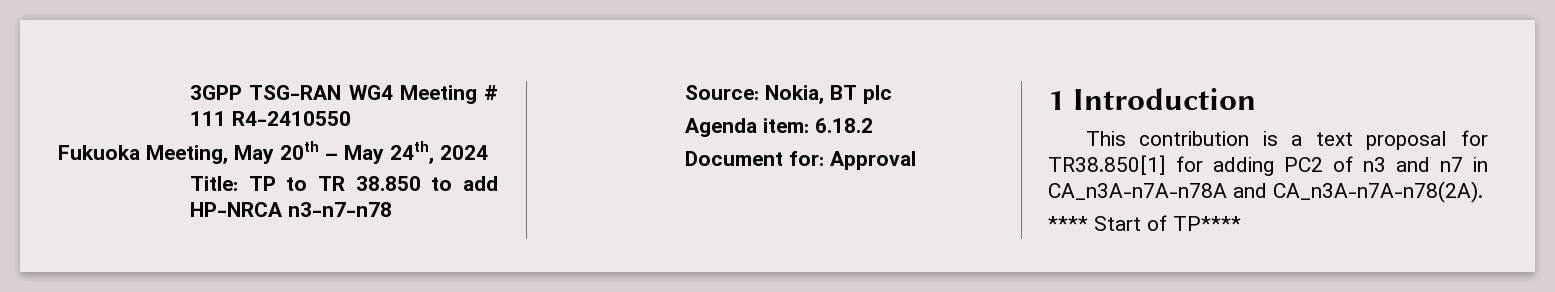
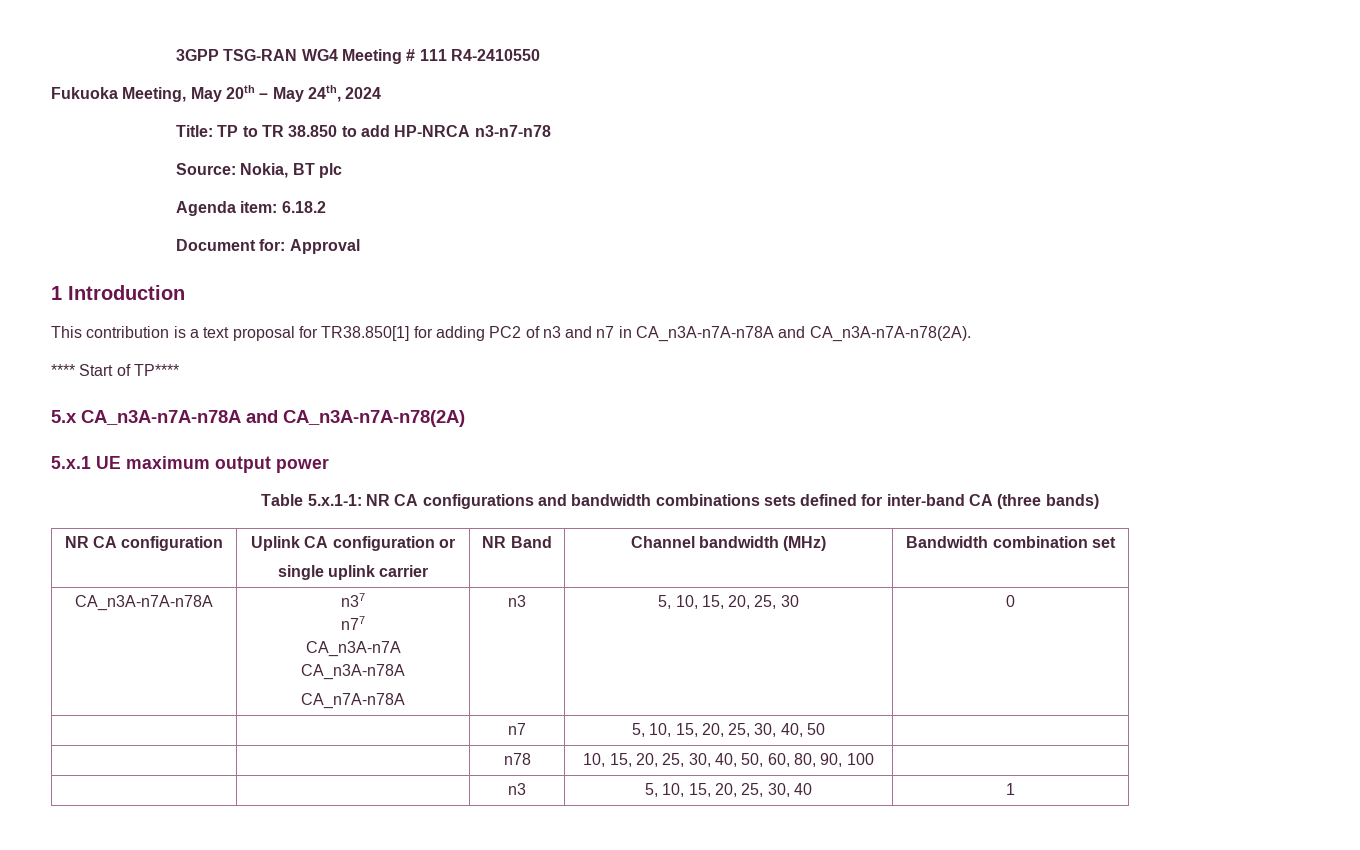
(1241, 223) none -> [51,410,465,427] [51,456,329,473] [261,494,1099,509] [64,536,224,551] [251,536,455,551] [277,565,429,580] [482,536,552,548] [630,536,827,551] [906,536,1116,548] [75,595,213,611] [341,593,365,607] [341,616,365,630] [305,641,401,657] [301,664,405,680] [301,693,405,709] [508,595,526,607] [658,595,799,609] [1006,595,1015,607] [508,723,526,735] [631,723,826,737] [503,753,531,765] [583,753,874,767] [508,783,526,795] [645,783,812,797] [1006,783,1015,795] // 5.x CA_n3A-n7A-n78A and CA_n3A-n7A-n78(2A) // 5.x.1 UE maximum output power // Table 5.x.1-1: NR CA configurations and bandwidth combinations sets defined for inter-band CA (three bands) // NR CA configuration | Uplink CA configuration or // single uplink carrier | NR Band | Channel bandwidth (MHz) | Bandwidth combination set // CA_n3A-n7A-n78A | n37 // n77 // CA_n3A-n7A // CA_n3A-n78A // CA_n7A-n78A | n3 | 5, 10, 15, 20, 25, 30 | 0 // | | n7 | 5, 10, 15, 20, 25, 30, 40, 50 | // | | n78 | 10, 15, 20, 25, 30, 40, 50, 60, 80, 90, 100 | // | | n3 | 5, 10, 15, 20, 25, 30, 40 | 1

